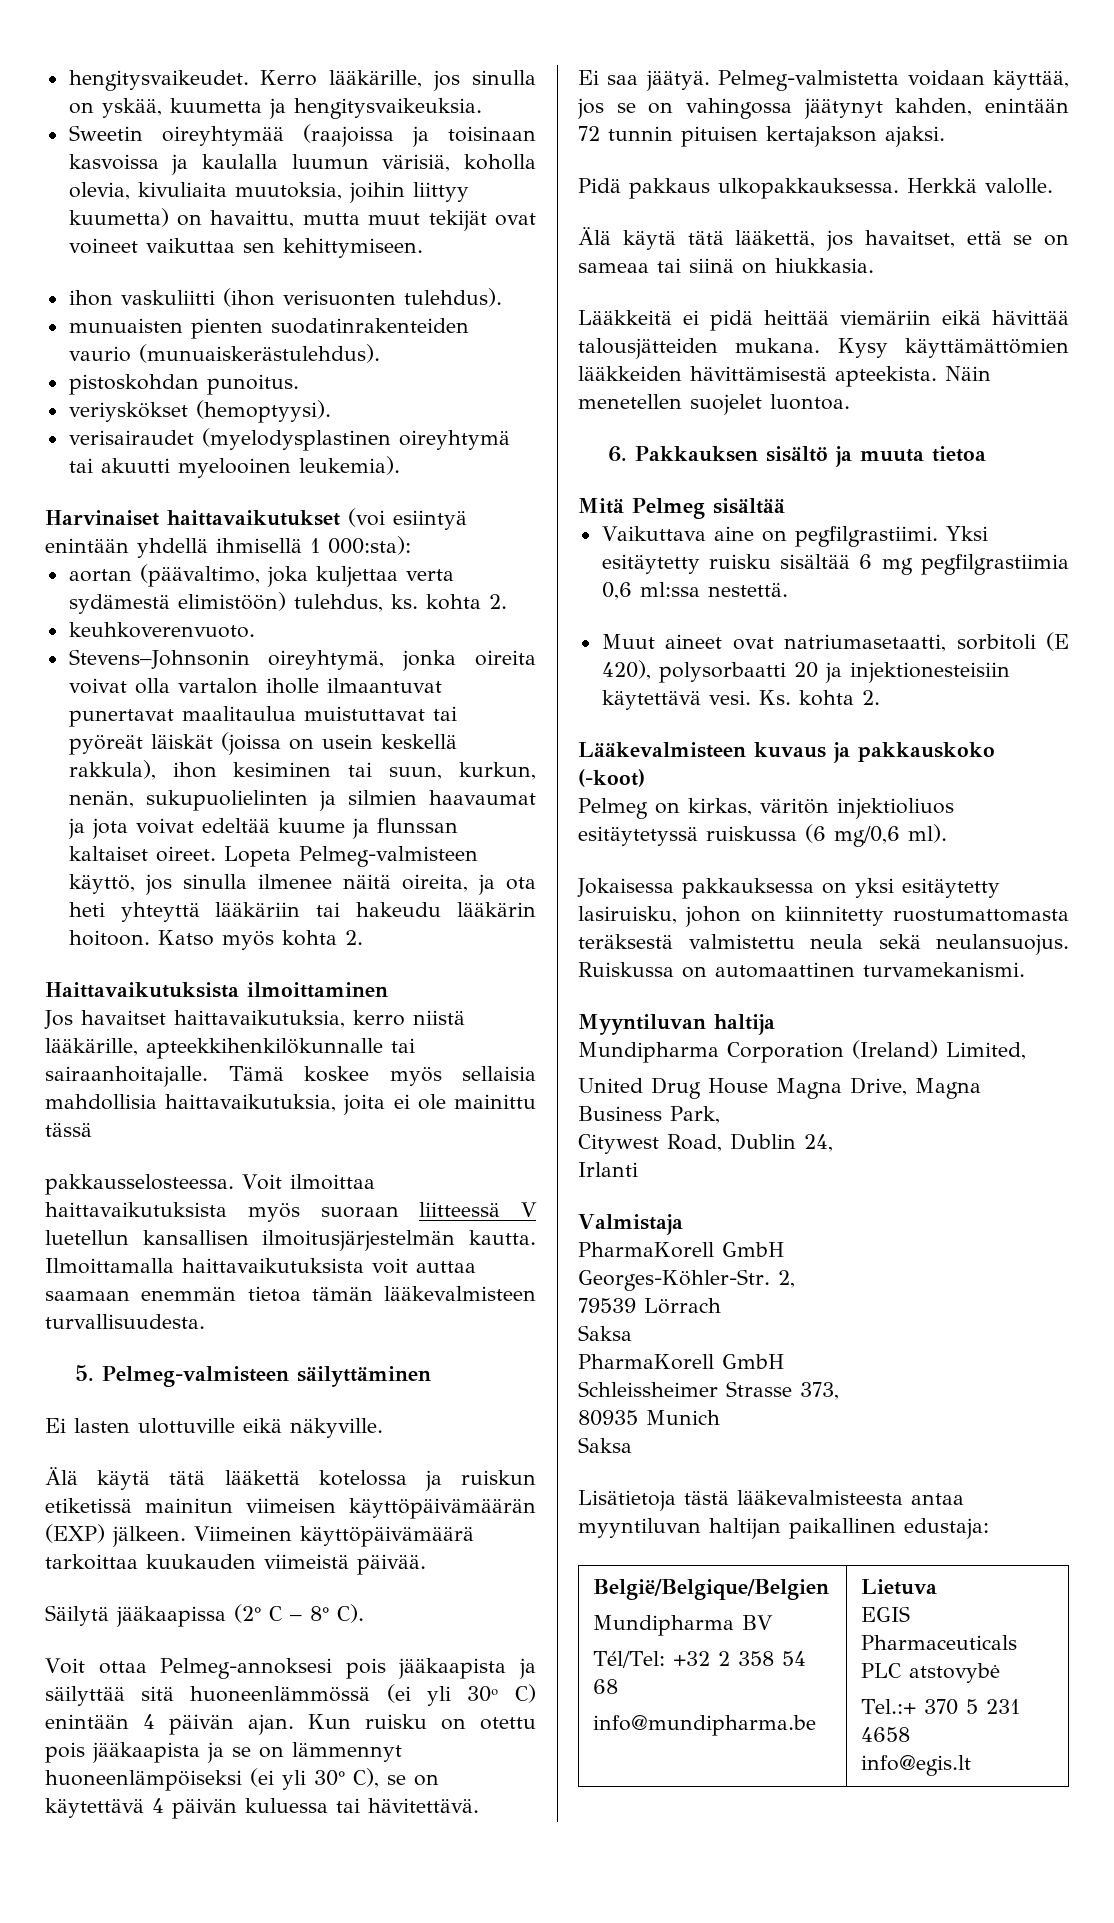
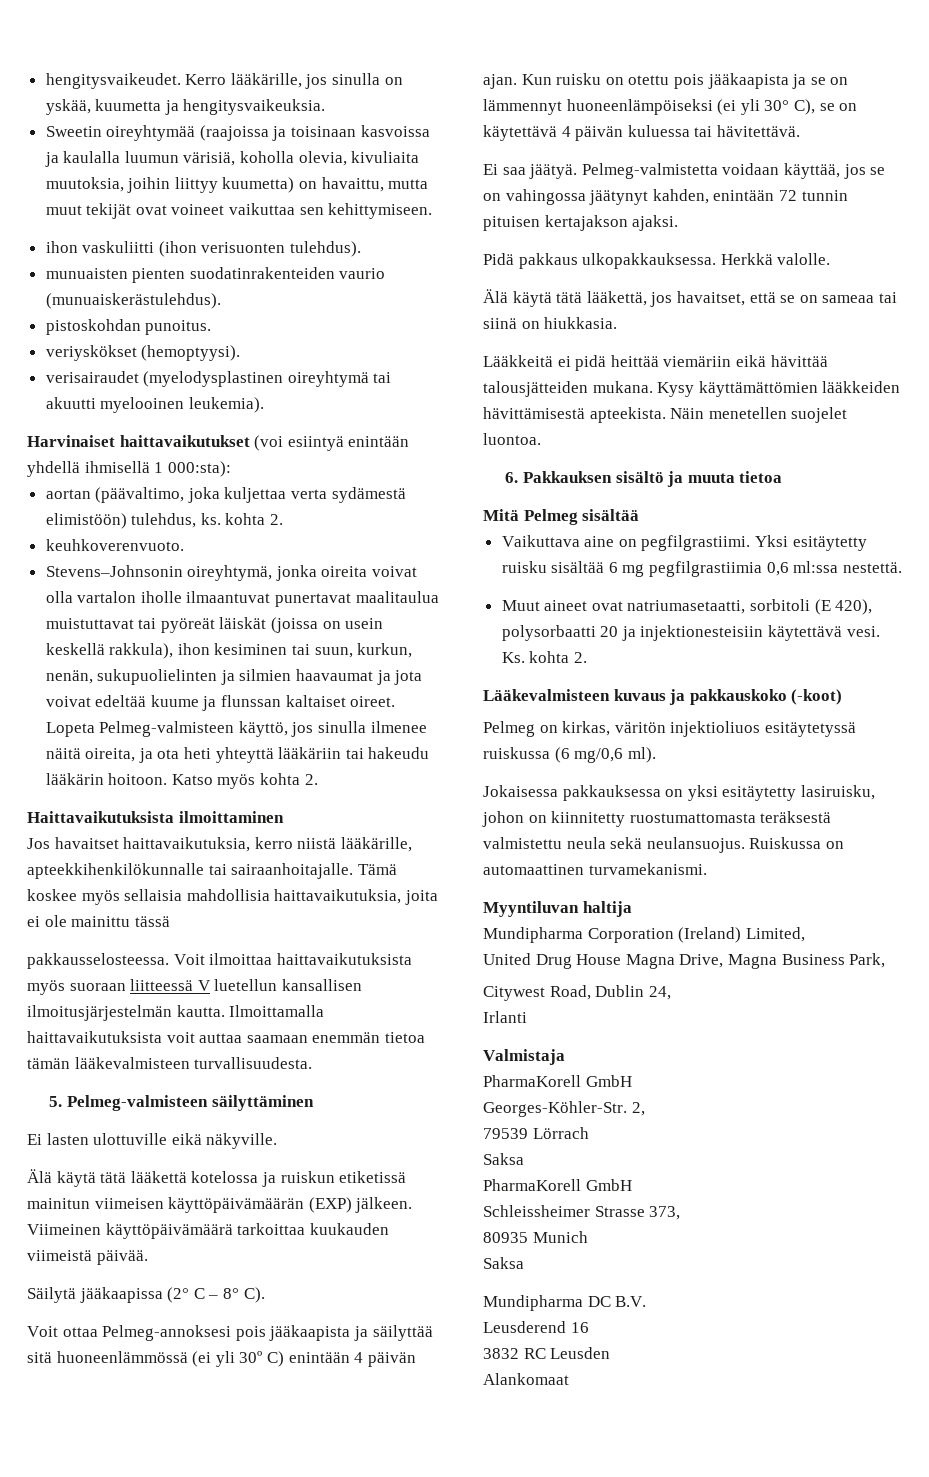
[578,1490,964,1511] [578,1518,989,1539] [592,1579,829,1600] [592,1615,773,1636] [592,1651,806,1668] [592,1679,618,1694] [592,1715,816,1736] [860,1579,937,1595] [860,1606,910,1622] [860,1635,1017,1650] [860,1663,1000,1683] [860,1699,1020,1715] [860,1727,910,1742] [860,1755,971,1776] Lisätietoja tästä lääkevalmisteesta antaa myyntiluvan haltijan paikallinen edustaja: // België/Belgique/Belgien // Mundipharma BV // Tél/Tel: +32 2 358 54 68 // info@mundipharma.be | Lietuva // EGIS Pharmaceuticals PLC atstovybė // Tel.:+ 370 5 231 4658 // info@egis.lt -> [483,1295,647,1311] [483,1321,589,1333] [483,1347,611,1359] [483,1373,569,1385] Mundipharma DC B.V. // Leusderend 16 // 3832 RC Leusden // Alankomaat

